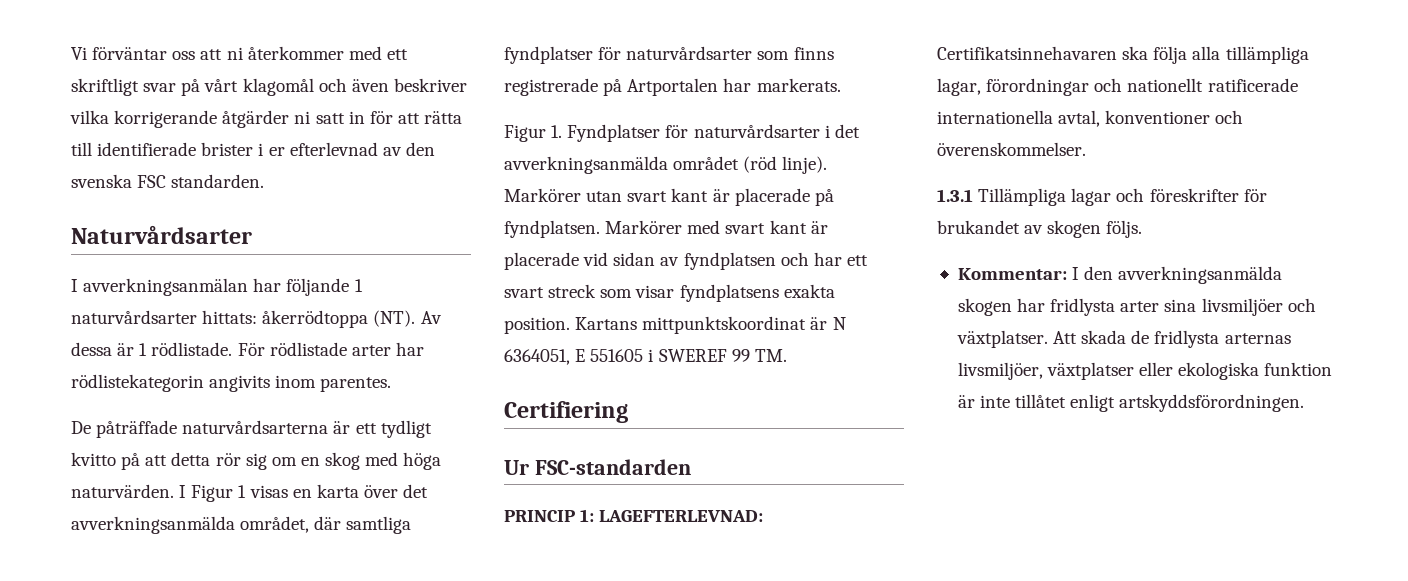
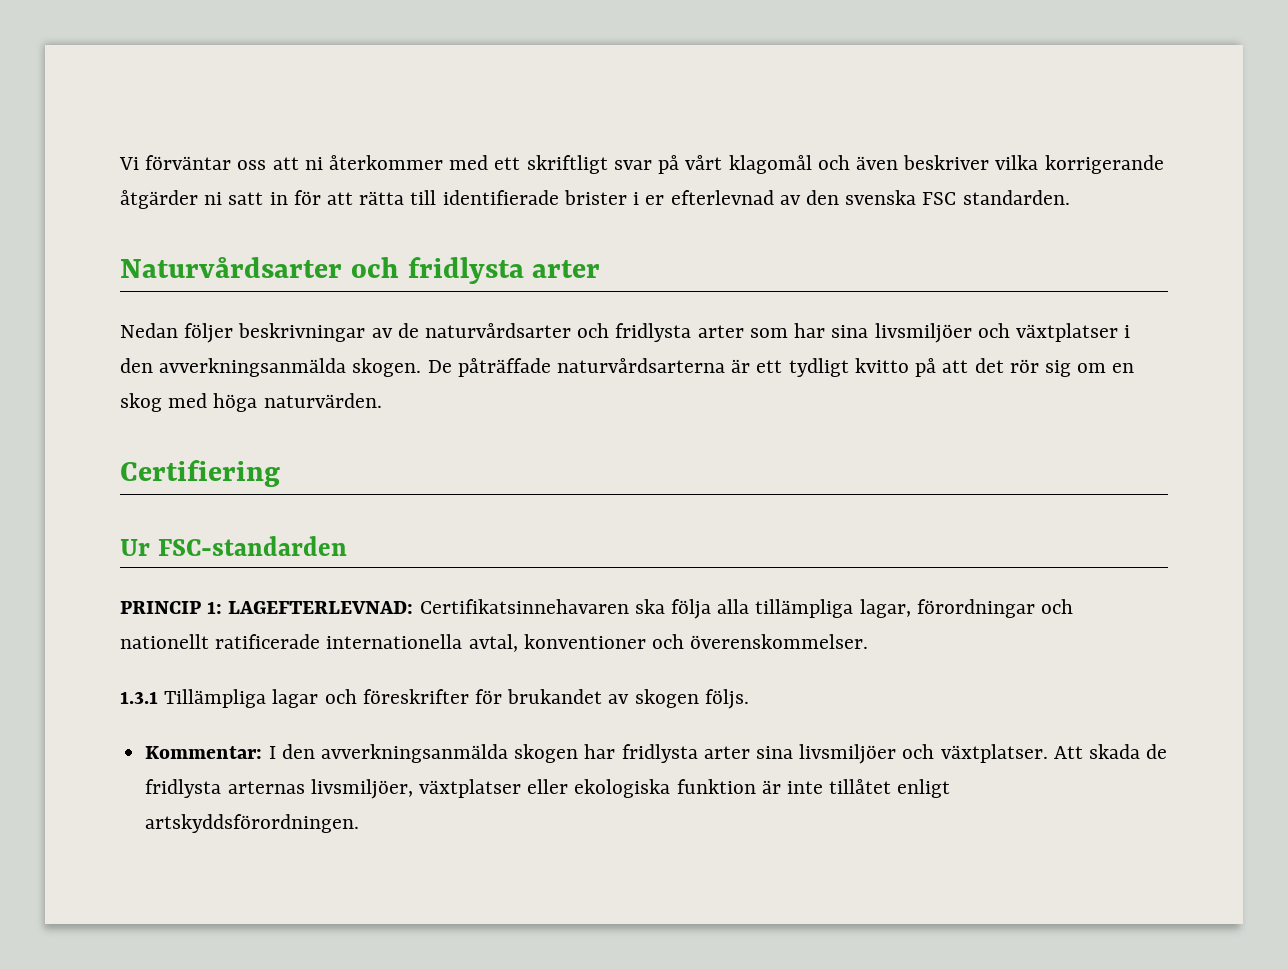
[71,278,363,296] [71,310,442,328] [71,342,424,356] [71,374,392,392] // I avverkningsanmälan har följande 1 naturvårdsarter hittats: åkerrödtoppa (NT). Av dessa är 1 rödlistade. För rödlistade arter har rödlistekategorin angivits inom parentes. // -> [350,257,601,284] [120,323,1131,343] [120,358,422,377] och fridlysta arter // Nedan följer beskrivningar av de naturvårdsarter och fridlysta arter som har sina livsmiljöer och växtplatser i den avverkningsanmälda skogen.
[171,452,211,466] detta -> [974,358,1004,373] det
[179,484,429,502] [71,516,412,534] [504,46,834,64] [504,78,841,96] [504,124,860,142] [504,156,828,174] [504,188,834,206] [504,220,828,238] [504,252,868,270] [504,284,835,302] [504,316,846,334] [504,349,787,365] I Figur 1 visas en karta över det avverkningsanmälda området, där samtliga fyndplatser för naturvårdsarter som finns registrerade på Artportalen har markerats. // Figur 1. Fyndplatser för naturvårdsarter i det avverkningsanmälda området (röd linje). Markörer utan svart kant är placerade på fyndplatsen. Markörer med svart kant är placerade vid sidan av fyndplatsen och har ett svart streck som visar fyndplatsens exakta position. Kartans mittpunktskoordinat är N 6364051, E 551605 i SWEREF 99 TM. -> (382, 400) none

